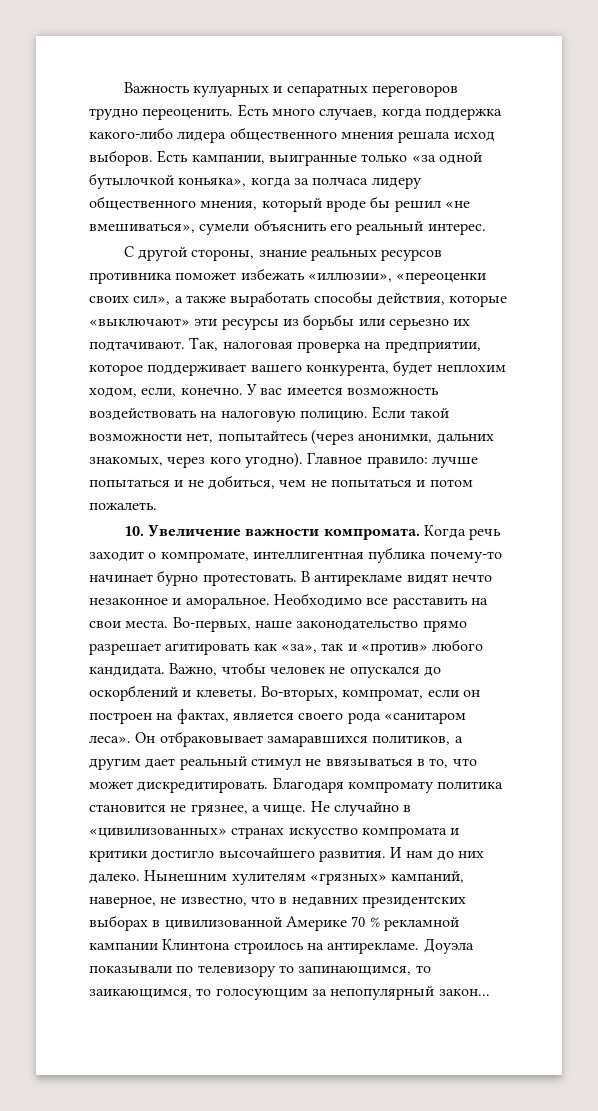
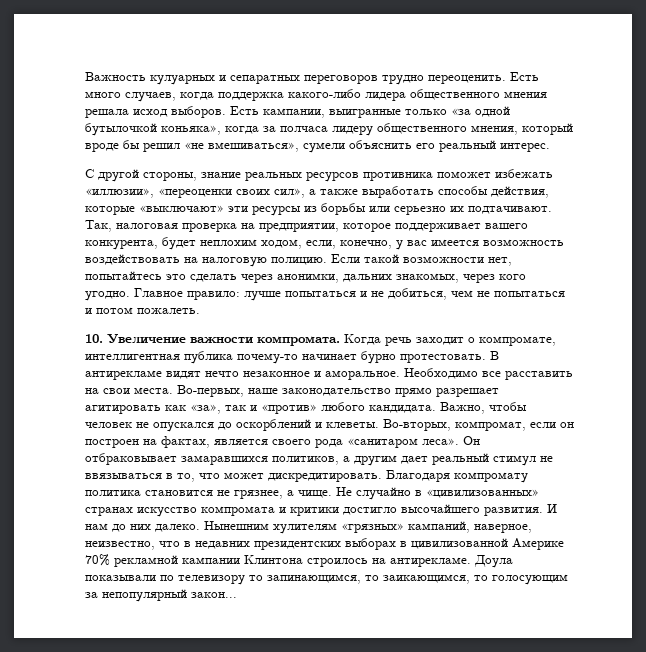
[180,384,257,395] конечно. У -> [340,240,403,250] конечно, у
[310,429,354,445] (через -> [166,274,273,283] это сделать через
[244,452,303,468] угодно). -> [85,291,130,301] угодно.
[160,896,247,906] не известно, -> [85,541,155,550] неизвестно,
[351,916,380,927] 70 % -> [85,554,110,566] 70%
[423,938,474,954] Доуэла -> [474,555,513,568] Доула

